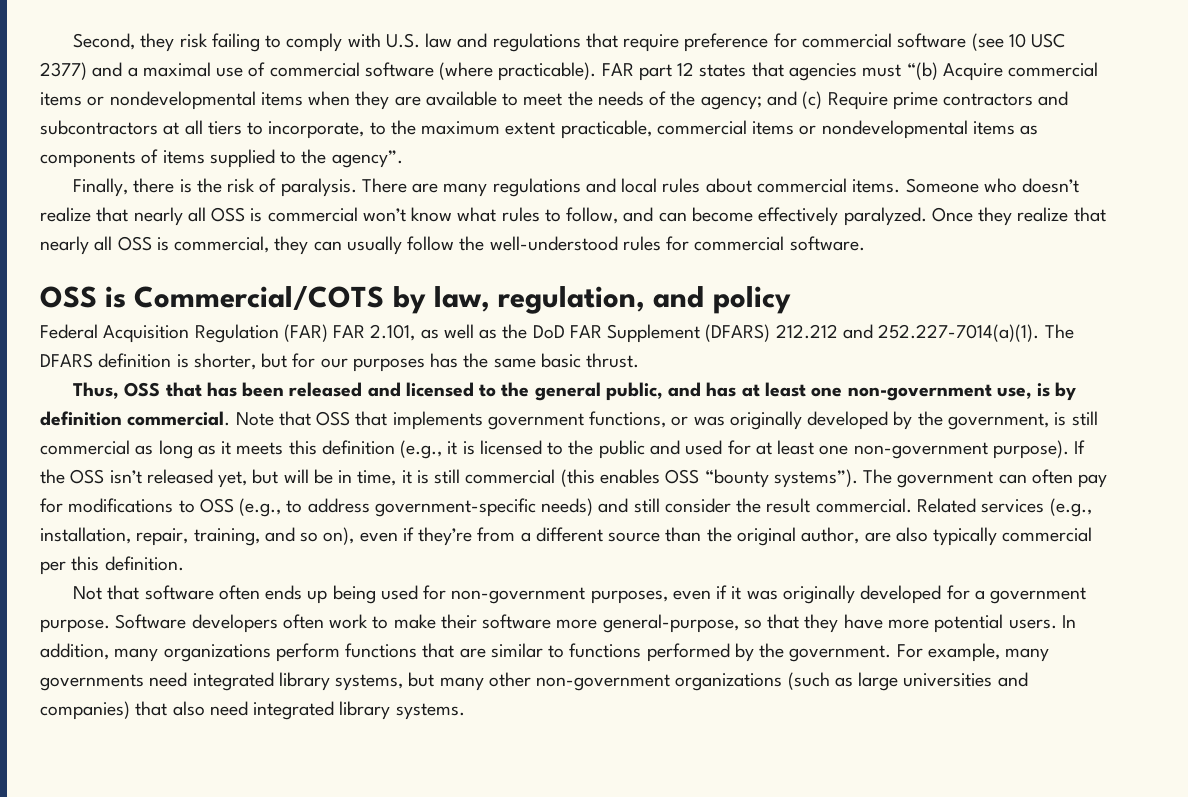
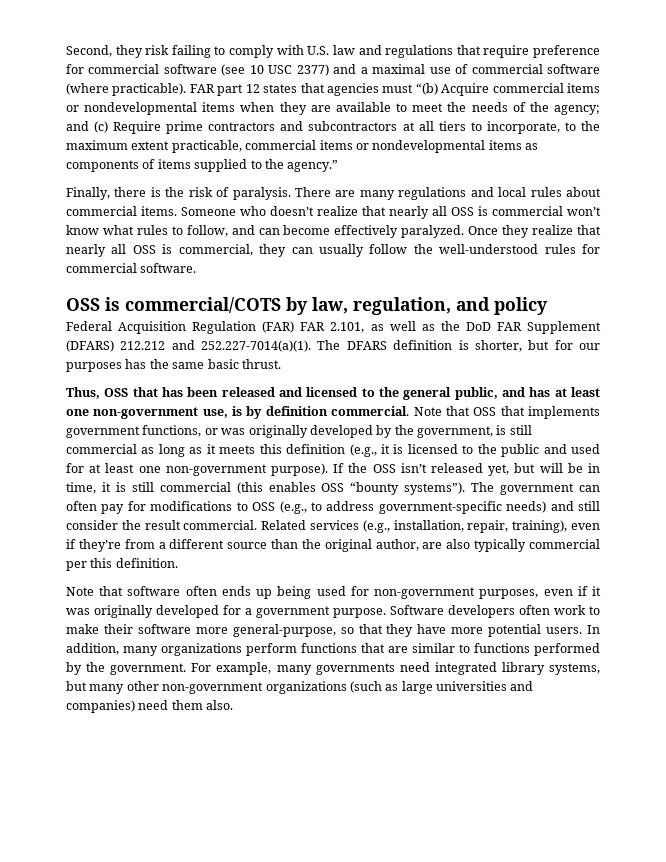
[331,150,403,168] agency”. -> [287,160,339,172] agency.”
[134,286,385,310] Commercial/COTS -> [125,297,281,313] commercial/COTS
[193,527,355,546] training, and so on), -> [512,520,568,533] training),
[73,586,103,600] Not -> [66,587,94,596] Note
[135,701,465,720] that also need integrated library systems. -> [138,700,234,710] need them also.

